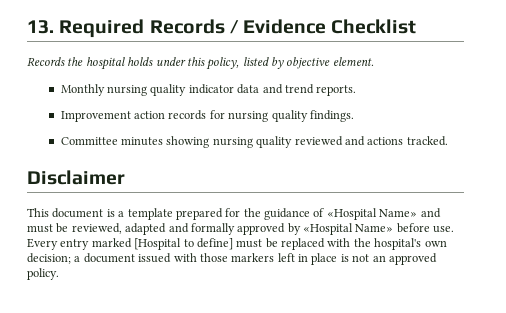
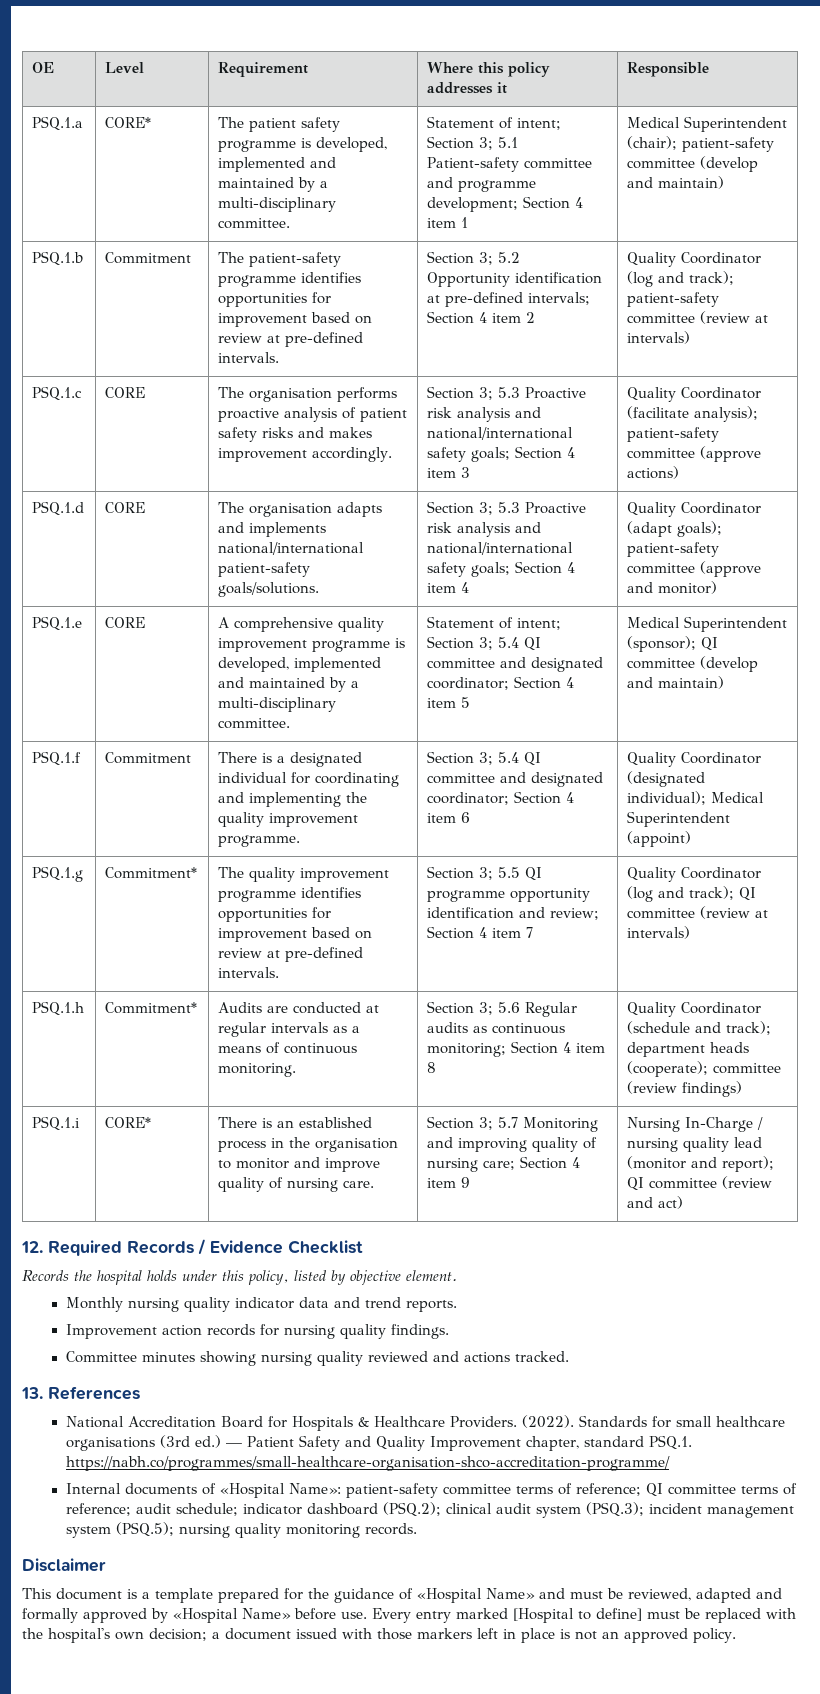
[27,20,54,34] 13. -> [32,62,55,73] [105,62,145,73] [218,62,309,77] [427,62,551,77] [427,82,508,94] [627,62,710,77] [32,116,84,131] [105,117,152,128] [218,117,341,132] [218,137,388,152] [218,157,337,172] [218,177,329,192] [218,197,337,212] [218,218,291,229] [427,116,562,130] [427,136,519,150] [427,157,593,172] [427,177,537,192] [427,196,584,212] [427,217,469,228] [627,116,788,132] [627,136,775,152] [627,156,759,172] [627,176,725,189] [32,251,84,266] [105,252,192,264] [218,252,342,267] [218,272,362,287] [218,292,332,307] [218,312,373,327] [218,332,364,347] [218,352,280,363] [427,251,521,265] [427,272,603,287] [427,292,591,307] [427,311,536,324] [627,252,762,267] [627,271,735,287] [627,292,720,307] [627,311,769,324] [627,331,691,344] [32,386,83,401] [105,387,146,398] [218,387,398,402] [218,407,408,422] [218,427,373,442] [218,447,393,462] [427,386,587,400] [427,407,542,422] [427,427,574,440] [427,446,576,462] [427,467,471,478] [627,387,762,402] [627,406,759,422] [627,427,720,442] [627,446,762,462] [627,466,680,479] [32,501,85,516] [105,502,146,513] [218,502,383,517] [218,522,327,537] [218,542,365,555] [218,562,311,577] [218,582,320,597] [427,501,587,515] [427,522,542,537] [427,542,574,555] [427,561,576,577] [427,582,470,593] [627,502,762,517] [627,521,723,537] [627,542,720,557] [627,561,762,577] [627,581,718,594] [32,616,83,631] [105,617,146,628] [218,617,385,632] [218,638,406,652] [218,657,382,672] [218,677,360,692] [218,697,337,712] [218,718,291,729] [427,616,562,630] [427,636,542,651] [427,657,604,672] [427,676,575,690] [427,697,471,708] [627,616,788,632] [627,636,719,652] [627,656,759,672] [627,676,725,689] [32,751,82,766] [105,752,192,764] [218,752,363,767] [218,772,400,787] [218,792,368,807] [218,812,359,827] [218,835,301,847] [427,751,542,766] [427,772,604,787] [427,791,575,805] [427,812,471,823] [627,752,762,767] [627,771,706,787] [627,791,765,805] [627,811,731,827] [627,831,692,847] [32,866,84,882] [105,867,198,879] [218,867,390,882] [218,887,362,902] [218,907,332,922] [218,927,373,942] [218,947,364,962] [218,967,280,978] [427,866,543,881] [427,888,591,902] [427,907,600,920] [427,926,534,939] [627,867,762,882] [627,886,757,902] [627,906,769,919] [627,926,691,939] [32,1001,85,1016] [105,1002,198,1014] [218,1002,380,1014] [218,1022,361,1037] [218,1042,358,1054] [218,1063,297,1077] [427,1001,578,1017] [427,1022,566,1034] [427,1041,606,1057] [427,1062,437,1073] [627,1002,762,1017] [627,1021,772,1035] [627,1042,750,1057] [627,1061,782,1077] [627,1081,743,1097] [32,1116,81,1131] [105,1117,152,1128] [218,1117,373,1128] [218,1137,399,1152] [218,1157,381,1172] [218,1177,375,1192] [427,1116,599,1132] [427,1137,598,1152] [427,1156,581,1172] [427,1177,471,1188] [627,1117,764,1132] [627,1137,763,1152] [627,1156,775,1172] [627,1176,773,1191] [627,1196,684,1209] [21,1241,43,1253] OE | Level | Requirement | Where this policy addresses it | Responsible // PSQ.1.a | CORE* | The patient safety programme is developed, implemented and maintained by a multi-disciplinary committee. | Statement of intent; Section 3; 5.1 Patient-safety committee and programme development; Section 4 item 1 | Medical Superintendent (chair); patient-safety committee (develop and maintain) // PSQ.1.b | Commitment | The patient-safety programme identifies opportunities for improvement based on review at pre-defined intervals. | Section 3; 5.2 Opportunity identification at pre-defined intervals; Section 4 item 2 | Quality Coordinator (log and track); patient-safety committee (review at intervals) // PSQ.1.c | CORE | The organisation performs proactive analysis of patient safety risks and makes improvement accordingly. | Section 3; 5.3 Proactive risk analysis and national/international safety goals; Section 4 item 3 | Quality Coordinator (facilitate analysis); patient-safety committee (approve actions) // PSQ.1.d | CORE | The organisation adapts and implements national/international patient-safety goals/solutions. | Section 3; 5.3 Proactive risk analysis and national/international safety goals; Section 4 item 4 | Quality Coordinator (adapt goals); patient-safety committee (approve and monitor) // PSQ.1.e | CORE | A comprehensive quality improvement programme is developed, implemented and maintained by a multi-disciplinary committee. | Statement of intent; Section 3; 5.4 QI committee and designated coordinator; Section 4 item 5 | Medical Superintendent (sponsor); QI committee (develop and maintain) // PSQ.1.f | Commitment | There is a designated individual for coordinating and implementing the quality improvement programme. | Section 3; 5.4 QI committee and designated coordinator; Section 4 item 6 | Quality Coordinator (designated individual); Medical Superintendent (appoint) // PSQ.1.g | Commitment* | The quality improvement programme identifies opportunities for improvement based on review at pre-defined intervals. | Section 3; 5.5 QI programme opportunity identification and review; Section 4 item 7 | Quality Coordinator (log and track); QI committee (review at intervals) // PSQ.1.h | Commitment* | Audits are conducted at regular intervals as a means of continuous monitoring. | Section 3; 5.6 Regular audits as continuous monitoring; Section 4 item 8 | Quality Coordinator (schedule and track); department heads (cooperate); committee (review findings) // PSQ.1.i | CORE* | There is an established process in the organisation to monitor and improve quality of nursing care. | Section 3; 5.7 Monitoring and improving quality of nursing care; Section 4 item 9 | Nursing In-Charge / nursing quality lead (monitor and report); QI committee (review and act) // 12.
(448, 141) none -> [21,1386,140,1400] [65,1415,785,1431] [65,1435,692,1451] [65,1456,670,1471] [65,1483,797,1498] [65,1502,794,1518] [65,1522,417,1538] // 13. References // National Accreditation Board for Hospitals & Healthcare Providers. (2022). Standards for small healthcare organisations (3rd ed.) — Patient Safety and Quality Improvement chapter, standard PSQ.1. https://nabh.co/programmes/small-healthcare-organisation-shco-accreditation-programme/ // Internal documents of «Hospital Name»: patient-safety committee terms of reference; QI committee terms of reference; audit schedule; indicator dashboard (PSQ.2); clinical audit system (PSQ.3); incident management system (PSQ.5); nursing quality monitoring records.

